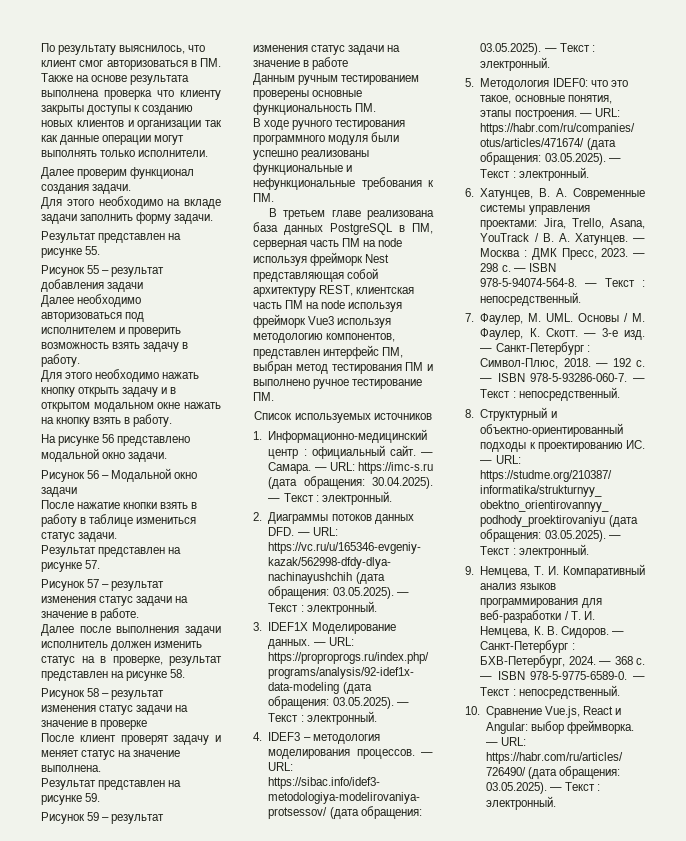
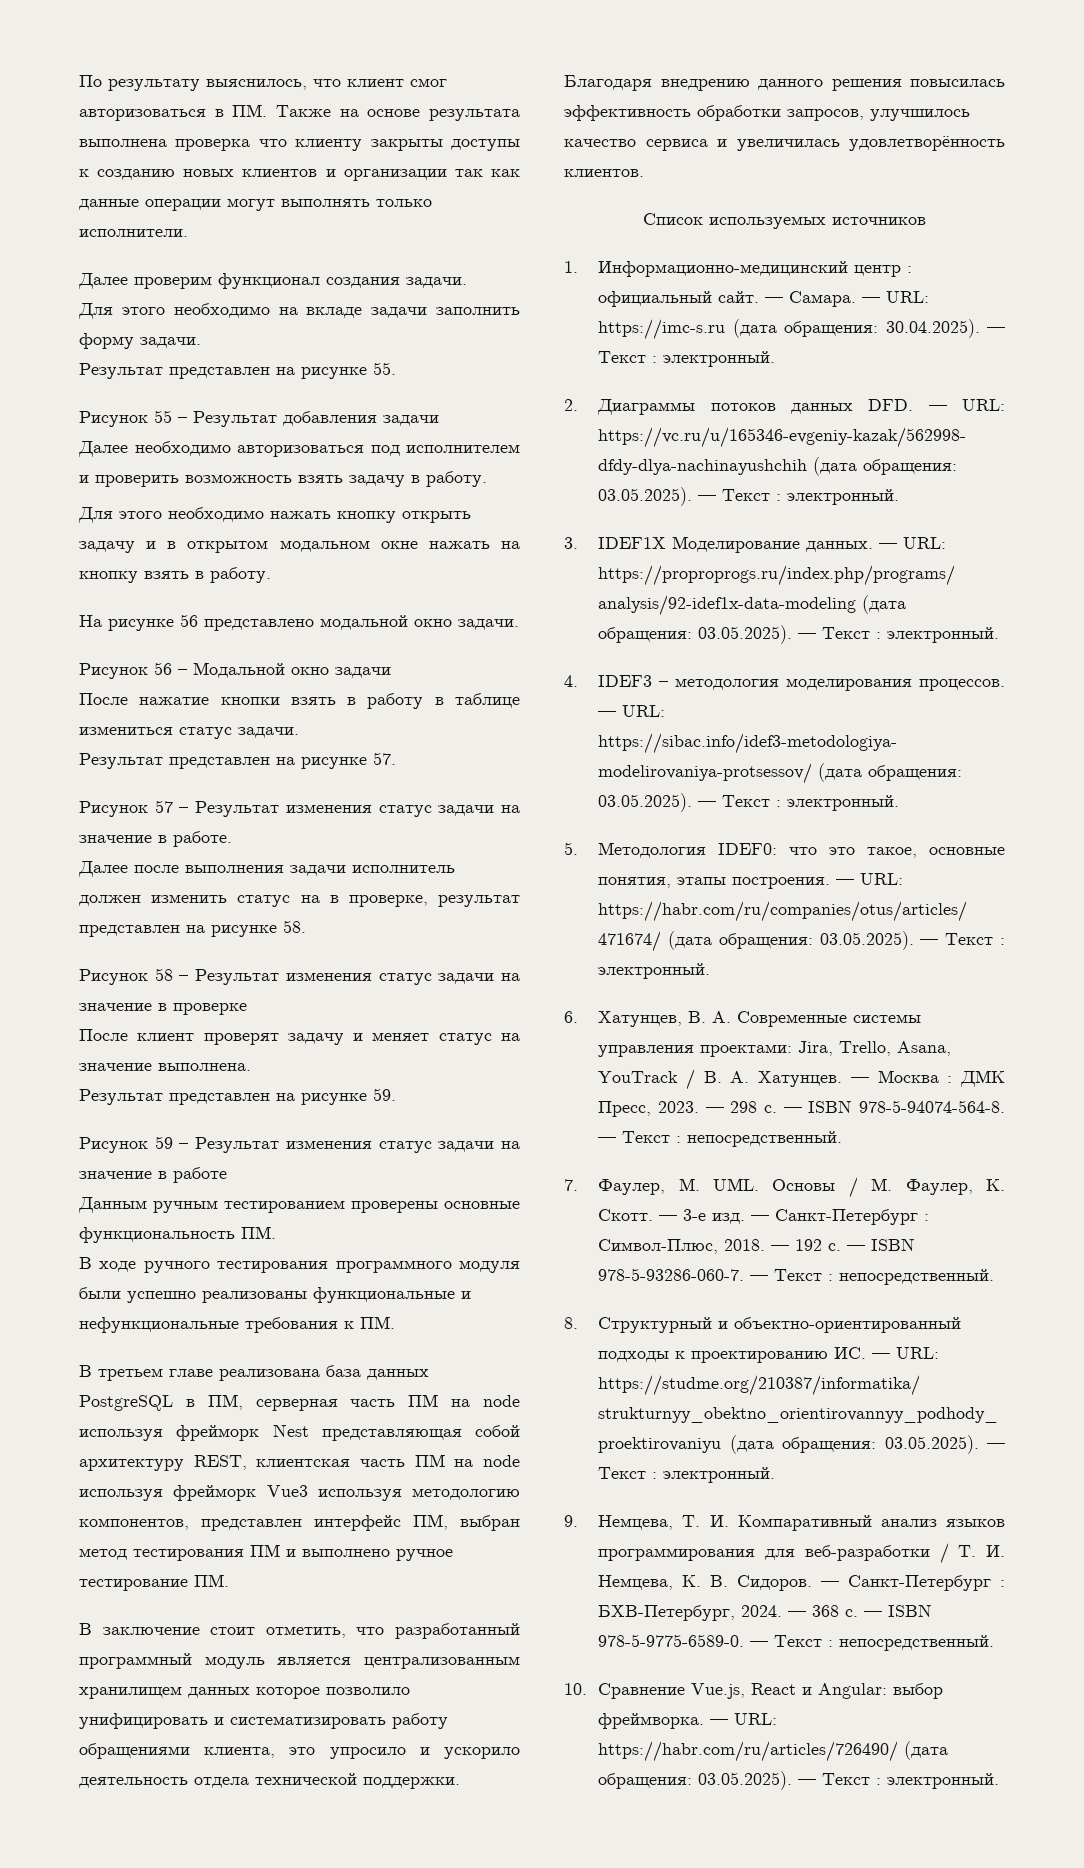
[111,267,165,277] результат -> [193,411,277,427] Результат
[111,581,165,591] результат -> [195,801,280,817] Результат
[111,690,165,700] результат -> [195,969,280,985] Результат
[111,814,165,824] результат -> [195,1137,280,1153] Результат
(274, 396) none -> [79,1623,520,1639] [79,1653,520,1669] [79,1686,410,1699] [79,1713,448,1729] [79,1743,520,1759] [79,1773,460,1789] [564,75,1005,91] [564,105,970,121] [564,136,1005,151] [564,169,644,177] // В заключение стоит отметить, что разработанный программный модуль является централизованным хранилищем данных которое позволило унифицировать и систематизировать работу обращениями клиента, это упросило и ускорило деятельность отдела технической поддержки. Благодаря внедрению данного решения повысилась эффективность обработки запросов, улучшилось качество сервиса и увеличилась удовлетворённость клиентов.

